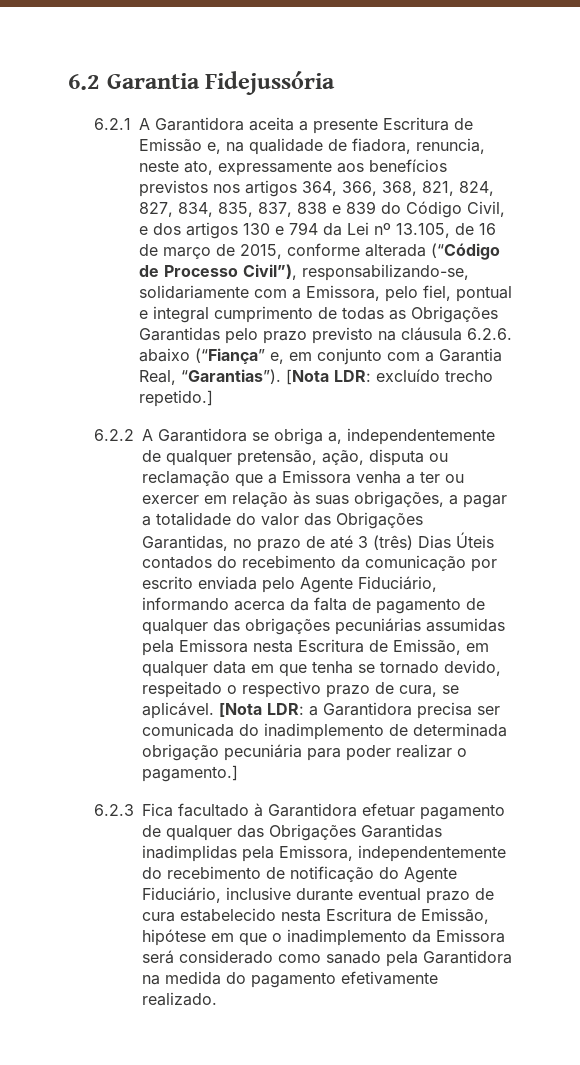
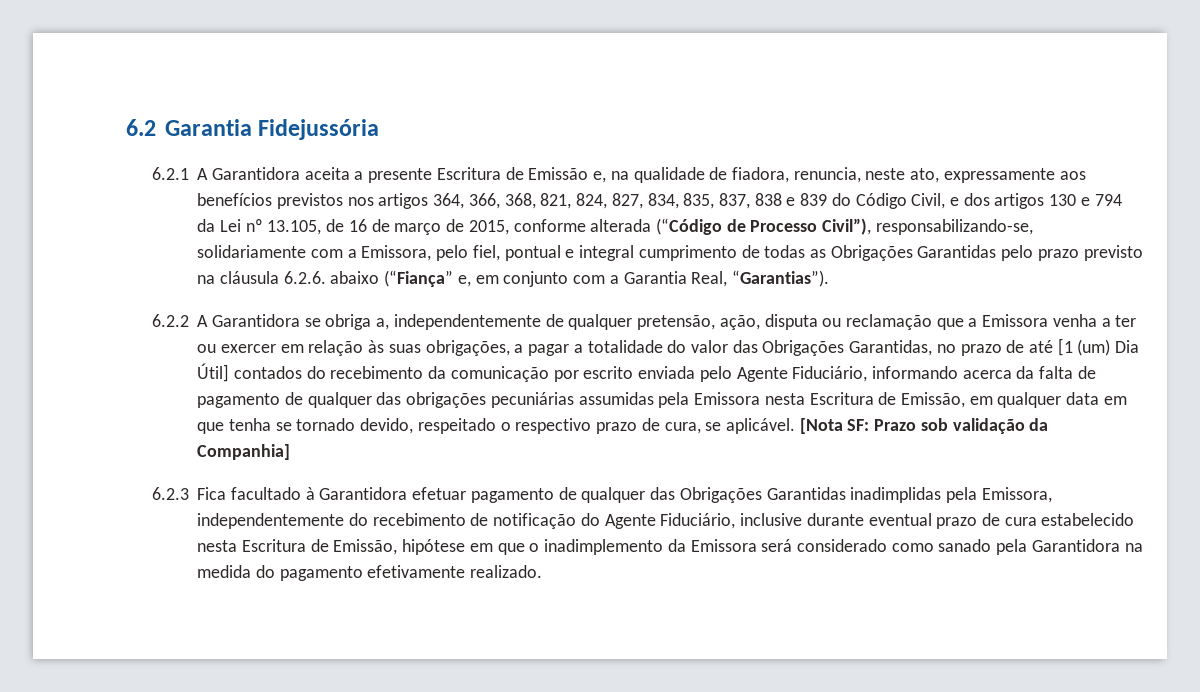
[285,369,493,385] [138,390,213,407] [Nota LDR: excluído trecho repetido.] -> (829, 278) none
[357,532,494,550] 3 (três) Dias Úteis -> [1057,338,1140,356] [197,363,230,382] [1 (um) Dia Útil]
[266,702,500,719] [141,723,507,740] [141,744,467,761] [141,765,238,782] LDR: a Garantidora precisa ser comunicada do inadimplemento de determinada obrigação pecuniária para poder realizar o pagamento.] -> [847,418,1049,434] [197,444,291,460] SF: Prazo sob validação da Companhia]

